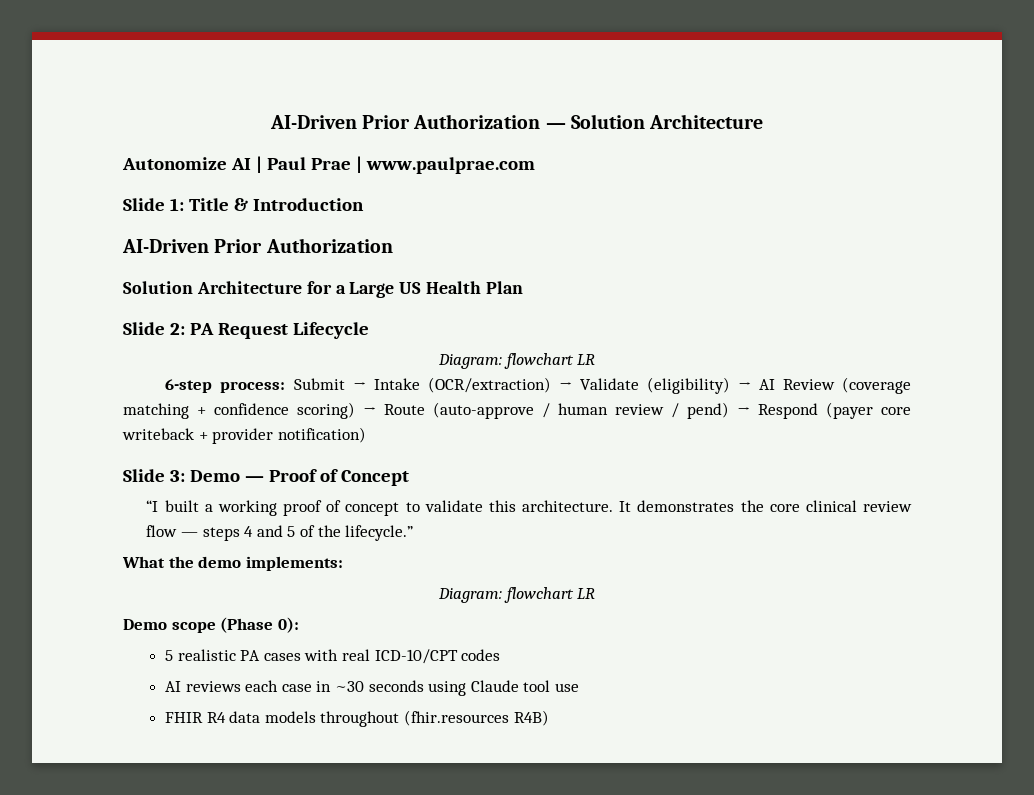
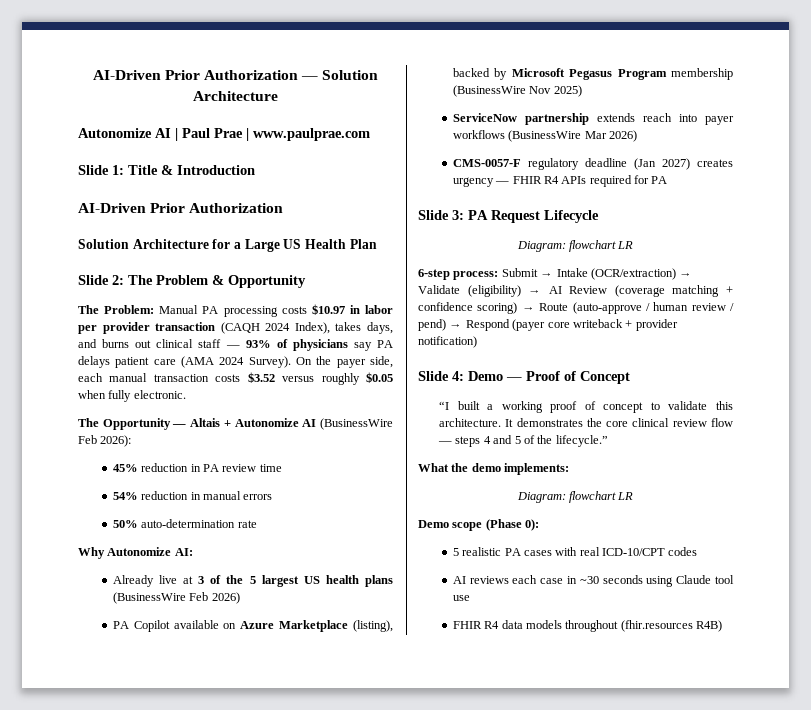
(185, 329) none -> [128,275,306,288] [78,304,393,317] [78,322,393,334] [78,339,393,351] [78,356,393,368] [78,372,393,385] [78,390,186,402] [78,418,393,430] [78,435,132,447] [112,463,282,472] [112,491,273,500] [112,519,257,528] [78,547,193,559] [112,575,394,587] [112,592,240,604] [112,620,393,632] [452,68,733,80] [452,85,582,97] [452,113,734,125] [452,130,637,142] [452,158,733,170] [452,175,668,187] [418,210,464,220] The Problem & Opportunity // The Problem: Manual PA processing costs $10.97 in labor per provider transaction (CAQH 2024 Index), takes days, and burns out clinical staff — 93% of physicians say PA delays patient care (AMA 2024 Survey). On the payer side, each manual transaction costs $3.52 versus roughly $0.05 when fully electronic. // The Opportunity — Altais + Autonomize AI (BusinessWire Feb 2026): // 45% reduction in PA review time // 54% reduction in manual errors // 50% auto-determination rate // Why Autonomize AI: // Already live at 3 of the 5 largest US health plans (BusinessWire Feb 2026) // PA Copilot available on Azure Marketplace (listing), backed by Microsoft Pegasus Program membership (BusinessWire Nov 2025) // ServiceNow partnership extends reach into payer workflows (BusinessWire Mar 2026) // CMS-0057-F regulatory deadline (Jan 2027) creates urgency — FHIR R4 APIs required for PA // Slide 3:
[169,470,185,482] 3: -> [452,371,464,381] 4:

